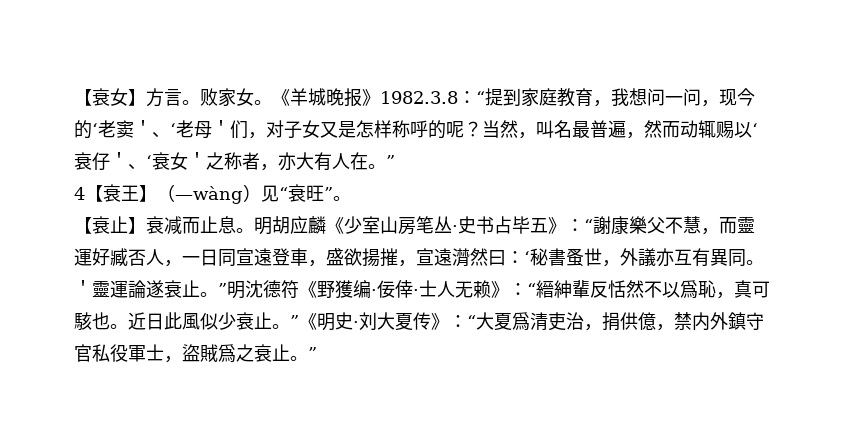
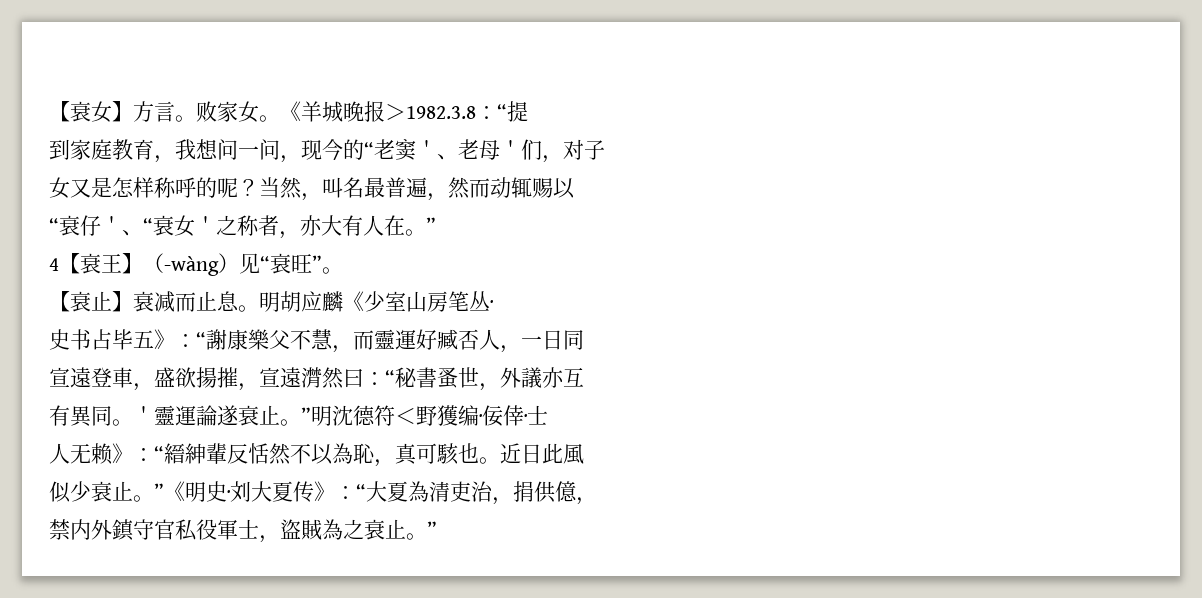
[362,89,380,106] 》 -> [385,104,406,120] ＞
(503, 97) none -> (528, 111) //
[92,123,98,136] ‘ -> [364,142,374,157] “
[170,123,176,136] ‘ -> (458, 157) none
(302, 130) none -> (605, 150) //
[752,123,758,136] ‘ -> [49,218,59,233] // “
[146,155,152,168] ‘ -> [143,218,153,233] “
[175,186,243,204] —wàng -> [164,256,219,276] -wàng
(458, 228) none -> (493, 304) //
(236, 258) none -> (584, 340) //
[524,251,530,264] ‘ -> [385,370,395,385] “
(692, 257) none -> (584, 377) //
[299,281,317,298] 《 -> [395,408,416,424] ＜
(437, 288) none -> (548, 415) //
[680,280,698,299] 爲 -> [332,443,353,464] 為
(200, 321) none -> (584, 454) //
[512,312,530,331] 爲 -> [408,481,429,502] 為
(674, 327) none -> (597, 501) //
[218,344,236,363] 爲 -> [322,519,343,540] 為

